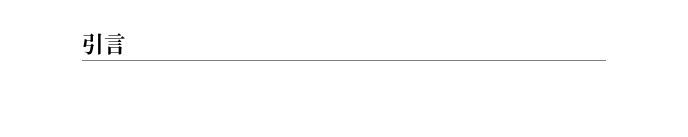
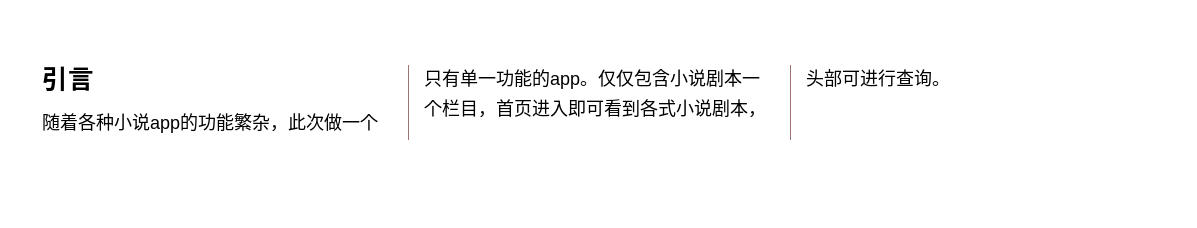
(126, 44) none -> [42,113,378,133] [424,69,760,89] [424,99,766,118] [806,69,950,87] // 随着各种小说app的功能繁杂，此次做一个只有单一功能的app。仅仅包含小说剧本一个栏目，首页进入即可看到各式小说剧本，头部可进行查询。

